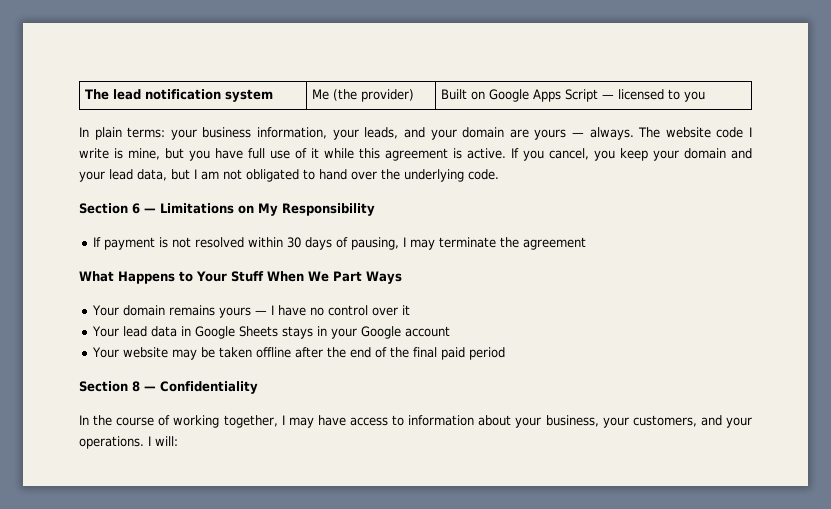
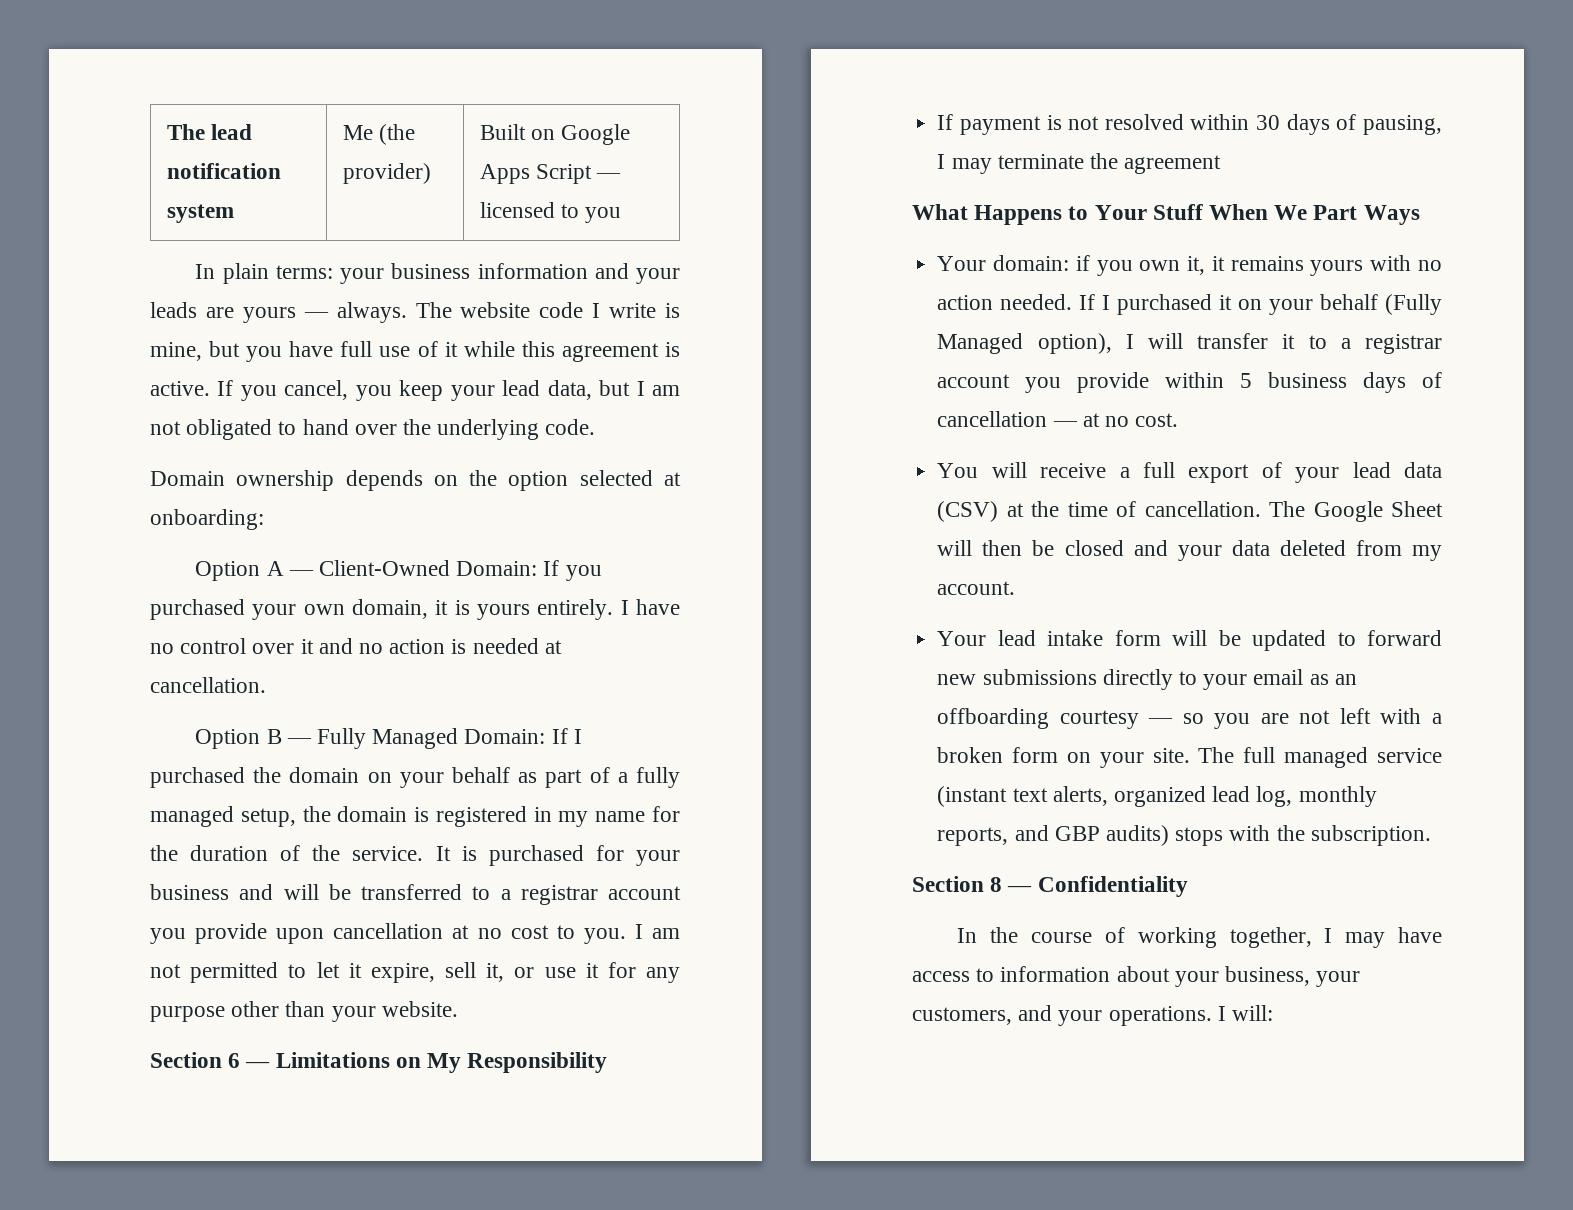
[257,127,505,140] information, your leads, and your domain -> [477,263,680,284] [150,302,197,318] information and your leads
[684,148,752,159] [79,171,105,182] domain and your -> (495, 393) none
(499, 174) none -> [150,470,681,491] [150,509,264,530] [195,560,602,581] [150,599,680,620] [150,638,562,654] [150,677,266,693] [195,728,582,749] [150,767,680,788] [150,806,680,827] [150,845,680,866] [150,884,681,905] [150,923,681,944] [150,962,680,983] [150,1001,458,1022] // Domain ownership depends on the option selected at onboarding: // Option A — Client-Owned Domain: If you purchased your own domain, it is yours entirely. I have no control over it and no action is needed at cancellation. // Option B — Fully Managed Domain: If I purchased the domain on your behalf as part of a fully managed setup, the domain is registered in my name for the duration of the service. It is purchased for your business and will be transferred to a registrar account you provide upon cancellation at no cost to you. I am not permitted to let it expire, sell it, or use it for any purpose other than your website.
[122,305,410,318] [91,326,450,339] [91,347,505,360] domain remains yours — I have no control over it // Your lead data in Google Sheets stays in your Google account // Your website may be taken offline after the end of the final paid period -> [993,255,1442,276] [937,294,1442,315] [937,333,1442,354] [937,372,1442,393] [937,411,1179,427] [937,462,1442,483] [937,501,1443,522] [937,540,1442,561] [937,581,1016,595] [937,630,1442,651] [937,669,1357,690] [937,708,1442,729] [937,747,1442,768] [937,786,1377,807] [937,825,1431,846] domain: if you own it, it remains yours with no action needed. If I purchased it on your behalf (Fully Managed option), I will transfer it to a registrar account you provide within 5 business days of cancellation — at no cost. // You will receive a full export of your lead data (CSV) at the time of cancellation. The Google Sheet will then be closed and your data deleted from my account. // Your lead intake form will be updated to forward new submissions directly to your email as an offboarding courtesy — so you are not left with a broken form on your site. The full managed service (instant text alerts, organized lead log, monthly reports, and GBP audits) stops with the subscription.

